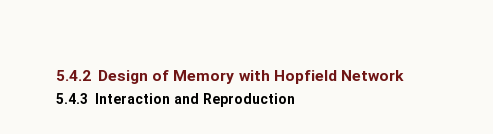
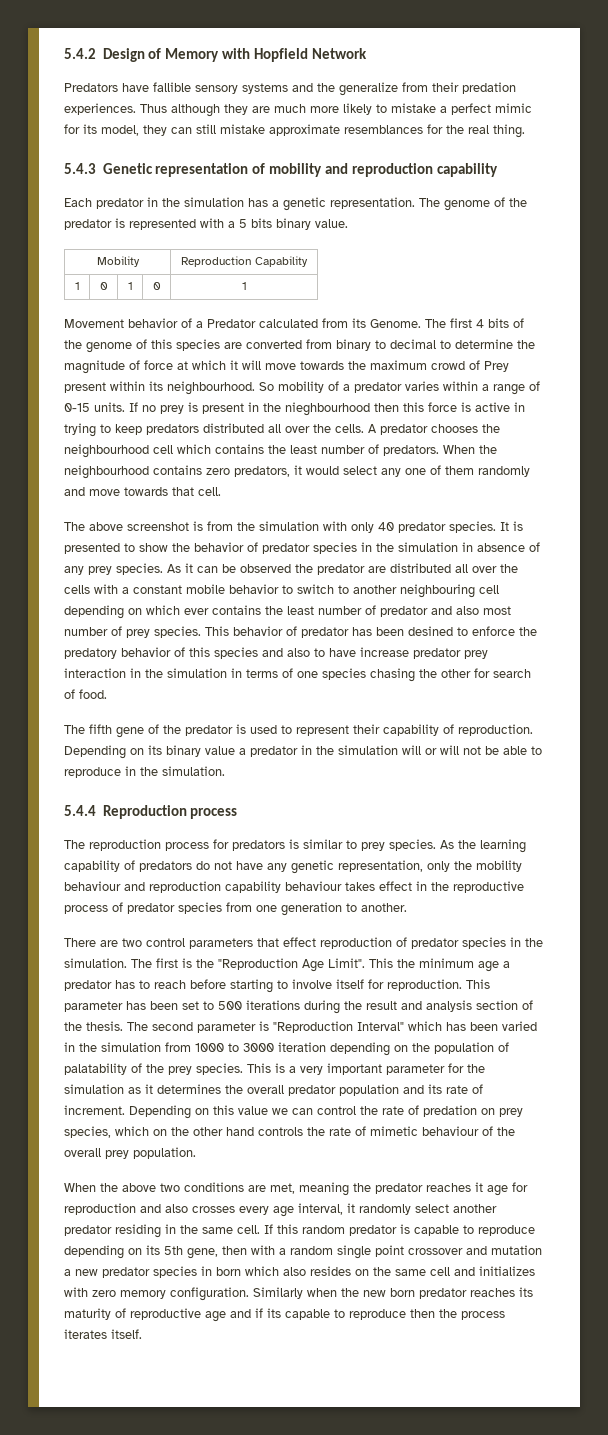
[56,93,295,107] 5.4.3 Interaction and Reproduction -> [64,82,516,96] [64,103,532,117] [64,124,525,138] [64,163,498,177] [64,197,527,211] [64,218,348,230] [96,256,140,267] [180,256,309,267] [74,282,80,290] [99,282,108,290] [127,282,133,290] [152,282,161,290] [241,282,247,290] [64,318,524,328] [64,339,535,353] [64,360,509,374] [64,381,540,395] [64,402,525,416] [64,423,500,437] [64,444,497,458] [64,465,530,479] [64,487,221,496] [64,521,523,533] [64,542,540,554] [64,563,518,575] [64,584,499,598] [64,605,511,619] [64,626,537,638] [64,647,488,659] [64,668,531,682] [64,689,107,699] [64,724,533,738] [64,745,542,759] [64,766,225,778] [64,805,238,819] [64,839,526,853] [64,860,522,874] [64,881,524,893] [64,902,407,916] [64,937,543,949] [64,958,510,972] [64,979,490,993] [64,1000,533,1014] [64,1021,537,1033] [64,1042,509,1056] [64,1063,485,1075] [64,1084,483,1096] [64,1105,523,1119] [64,1126,515,1138] [64,1147,196,1159] [64,1182,528,1196] [64,1203,497,1217] [64,1224,535,1238] [64,1245,542,1259] [64,1266,535,1278] [64,1287,533,1301] [64,1308,505,1322] [64,1329,142,1339] Predators have fallible sensory systems and the generalize from their predation experiences. Thus although they are much more likely to mistake a perfect mimic for its model, they can still mistake approximate resemblances for the real thing. // 5.4.3 Genetic representation of mobility and reproduction capability // Each predator in the simulation has a genetic representation. The genome of the predator is represented with a 5 bits binary value. // Mobility | Reproduction Capability // 1 | 0 | 1 | 0 | 1 // Movement behavior of a Predator calculated from its Genome. The first 4 bits of the genome of this species are converted from binary to decimal to determine the magnitude of force at which it will move towards the maximum crowd of Prey present within its neighbourhood. So mobility of a predator varies within a range of 0-15 units. If no prey is present in the nieghbourhood then this force is active in trying to keep predators distributed all over the cells. A predator chooses the neighbourhood cell which contains the least number of predators. When the neighbourhood contains zero predators, it would select any one of them randomly and move towards that cell. // The above screenshot is from the simulation with only 40 predator species. It is presented to show the behavior of predator species in the simulation in absence of any prey species. As it can be observed the predator are distributed all over the cells with a constant mobile behavior to switch to another neighbouring cell depending on which ever contains the least number of predator and also most number of prey species. This behavior of predator has been desined to enforce the predatory behavior of this species and also to have increase predator prey interaction in the simulation in terms of one species chasing the other for search of food. // The fifth gene of the predator is used to represent their capability of reproduction. Depending on its binary value a predator in the simulation will or will not be able to reproduce in the simulation. // 5.4.4 Reproduction process // The reproduction process for predators is similar to prey species. As the learning capability of predators do not have any genetic representation, only the mobility behaviour and reproduction capability behaviour takes effect in the reproductive process of predator species from one generation to another. // There are two control parameters that effect reproduction of predator species in the simulation. The first is the "Reproduction Age Limit". This the minimum age a predator has to reach before starting to involve itself for reproduction. This parameter has been set to 500 iterations during the result and analysis section of the thesis. The second parameter is "Reproduction Interval" which has been varied in the simulation from 1000 to 3000 iteration depending on the population of palatability of the prey species. This is a very important parameter for the simulation as it determines the overall predator population and its rate of increment. Depending on this value we can control the rate of predation on prey species, which on the other hand controls the rate of mimetic behaviour of the overall prey population. // When the above two conditions are met, meaning the predator reaches it age for reproduction and also crosses every age interval, it randomly select another predator residing in the same cell. If this random predator is capable to reproduce depending on its 5th gene, then with a random single point crossover and mutation a new predator species in born which also resides on the same cell and initializes with zero memory configuration. Similarly when the new born predator reaches its maturity of reproductive age and if its capable to reproduce then the process iterates itself.

